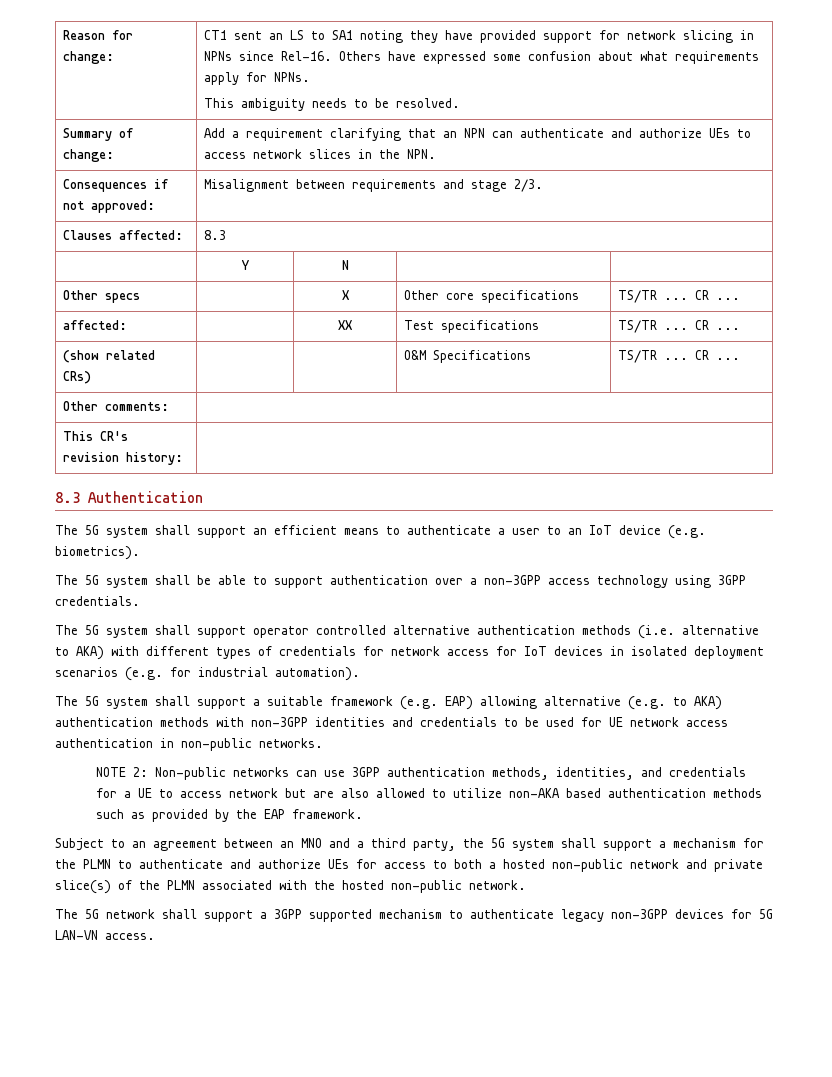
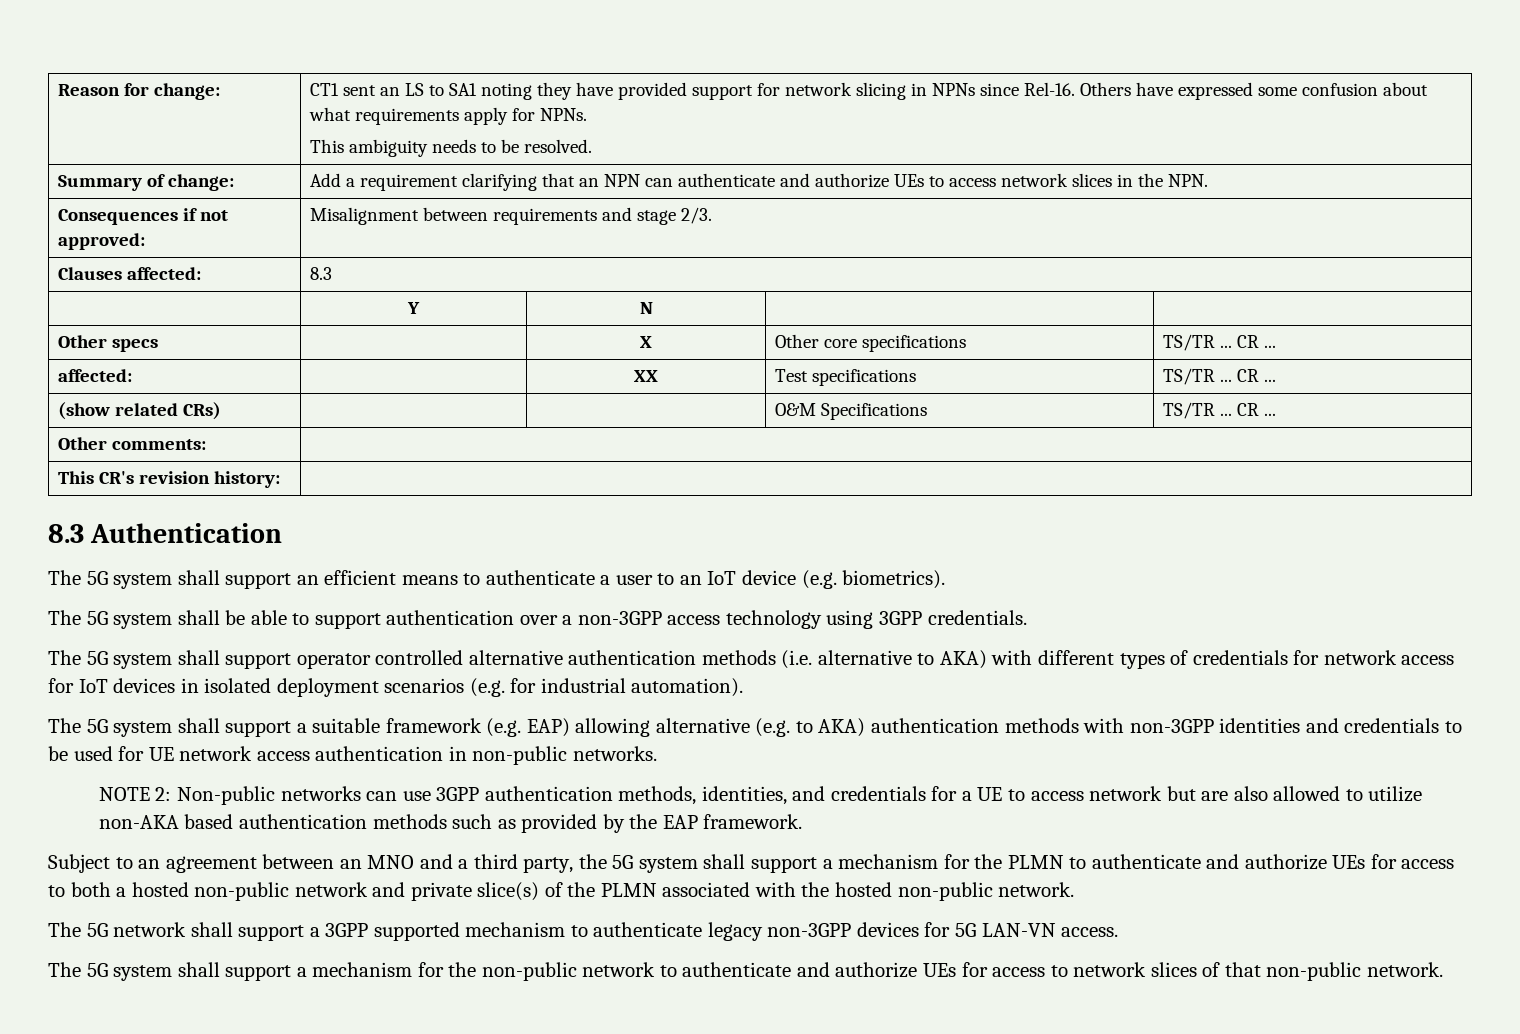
(155, 936) none -> [48,962,1443,981] // The 5G system shall support a mechanism for the non-public network to authenticate and authorize UEs for access to network slices of that non-public network.

